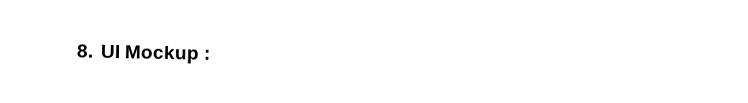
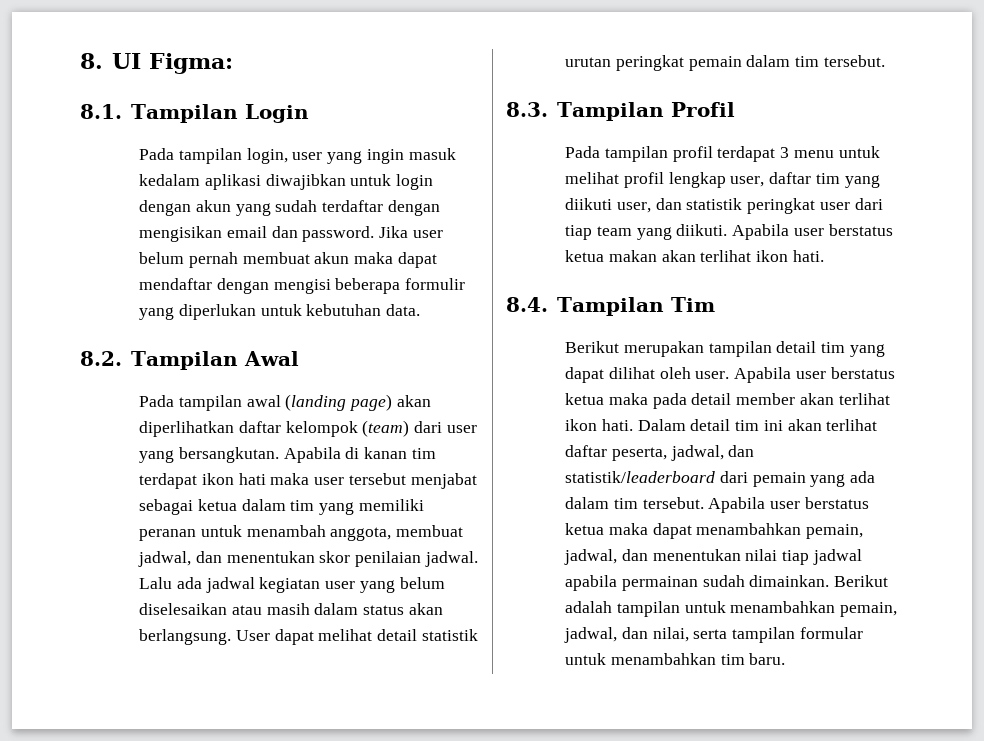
[123,45,211,64] Mockup : -> [148,53,233,74] [80,104,309,123] [139,148,456,164] [139,174,434,190] [139,200,440,216] [139,226,443,242] [139,252,437,268] [139,278,466,294] [139,304,421,320] [80,351,299,370] [139,394,431,411] [139,420,477,437] [139,447,436,463] [139,473,477,489] [139,499,424,515] [139,525,464,541] [138,551,478,567] [139,577,445,593] [139,603,443,615] [139,629,478,645] [565,55,885,71] [506,102,735,121] [565,146,880,162] [565,172,880,188] [565,198,883,214] [565,224,893,240] [565,250,824,262] [506,297,715,316] [565,341,885,357] [565,367,895,383] [565,393,890,409] [565,419,878,431] [565,445,755,461] [565,471,876,487] [565,497,869,513] [565,523,864,539] [564,549,862,565] [565,575,889,591] [565,601,898,617] [564,627,863,643] [565,653,786,665] Figma: // 8.1. Tampilan Login // Pada tampilan login, user yang ingin masuk kedalam aplikasi diwajibkan untuk login dengan akun yang sudah terdaftar dengan mengisikan email dan password. Jika user belum pernah membuat akun maka dapat mendaftar dengan mengisi beberapa formulir yang diperlukan untuk kebutuhan data. // 8.2. Tampilan Awal // Pada tampilan awal (landing page) akan diperlihatkan daftar kelompok (team) dari user yang bersangkutan. Apabila di kanan tim terdapat ikon hati maka user tersebut menjabat sebagai ketua dalam tim yang memiliki peranan untuk menambah anggota, membuat jadwal, dan menentukan skor penilaian jadwal. Lalu ada jadwal kegiatan user yang belum diselesaikan atau masih dalam status akan berlangsung. User dapat melihat detail statistik urutan peringkat pemain dalam tim tersebut. // 8.3. Tampilan Profil // Pada tampilan profil terdapat 3 menu untuk melihat profil lengkap user, daftar tim yang diikuti user, dan statistik peringkat user dari tiap team yang diikuti. Apabila user berstatus ketua makan akan terlihat ikon hati. // 8.4. Tampilan Tim // Berikut merupakan tampilan detail tim yang dapat dilihat oleh user. Apabila user berstatus ketua maka pada detail member akan terlihat ikon hati. Dalam detail tim ini akan terlihat daftar peserta, jadwal, dan statistik/leaderboard dari pemain yang ada dalam tim tersebut. Apabila user berstatus ketua maka dapat menambahkan pemain, jadwal, dan menentukan nilai tiap jadwal apabila permainan sudah dimainkan. Berikut adalah tampilan untuk menambahkan pemain, jadwal, dan nilai, serta tampilan formular untuk menambahkan tim baru.

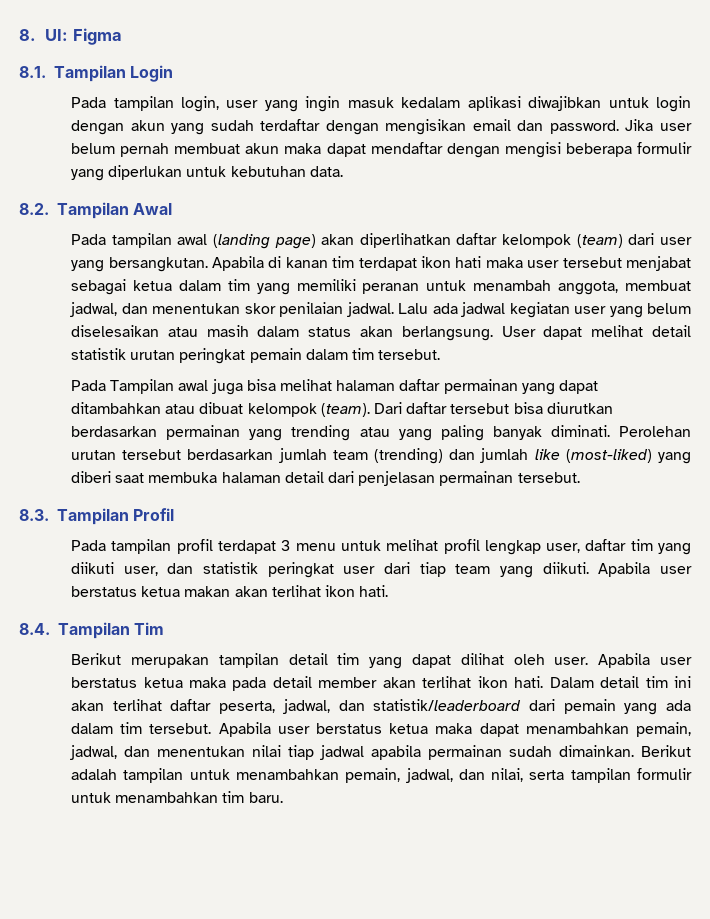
[111,53,233,74] UI Figma: -> [45,28,122,45] UI: Figma
(885, 61) none -> [71,379,598,395] [71,402,613,417] [71,425,691,441] [71,448,692,464] [71,471,580,486] // Pada Tampilan awal juga bisa melihat halaman daftar permainan yang dapat ditambahkan atau dibuat kelompok (team). Dari daftar tersebut bisa diurutkan berdasarkan permainan yang trending atau yang paling banyak diminati. Perolehan urutan tersebut berdasarkan jumlah team (trending) dan jumlah like (most-liked) yang diberi saat membuka halaman detail dari penjelasan permainan tersebut.
[799,627,863,639] formular -> [637,768,692,780] formulir

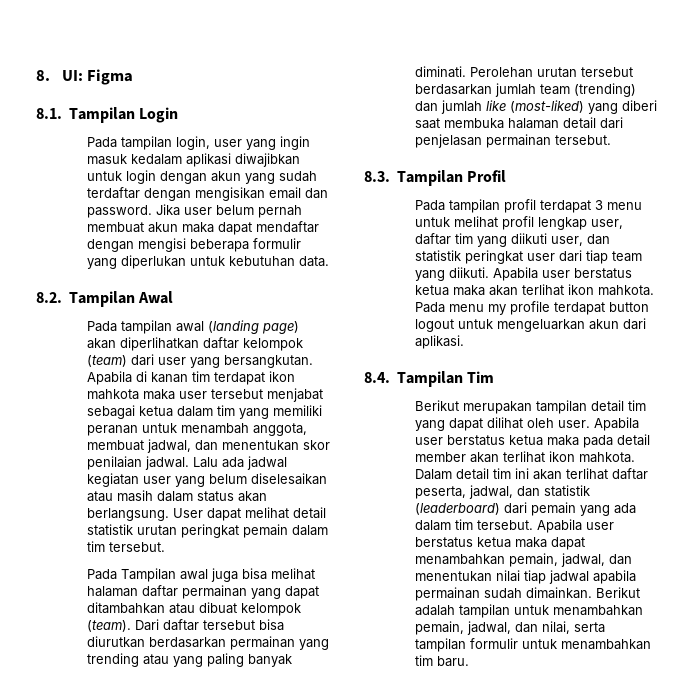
[455,256,482,268] hati -> [87,389,140,400] mahkota
[184,585,389,597] makan akan terlihat ikon hati. -> [453,284,655,296] [415,301,650,315] [415,318,647,332] [415,335,465,349] maka akan terlihat ikon mahkota. Pada menu my profile terdapat button logout untuk mengeluarkan akun dari aplikasi.
[514,676,544,688] hati. -> [579,452,636,463] mahkota.
[373,699,522,711] statistik/leaderboard -> [544,485,591,497] [415,503,501,515] statistik (leaderboard)

